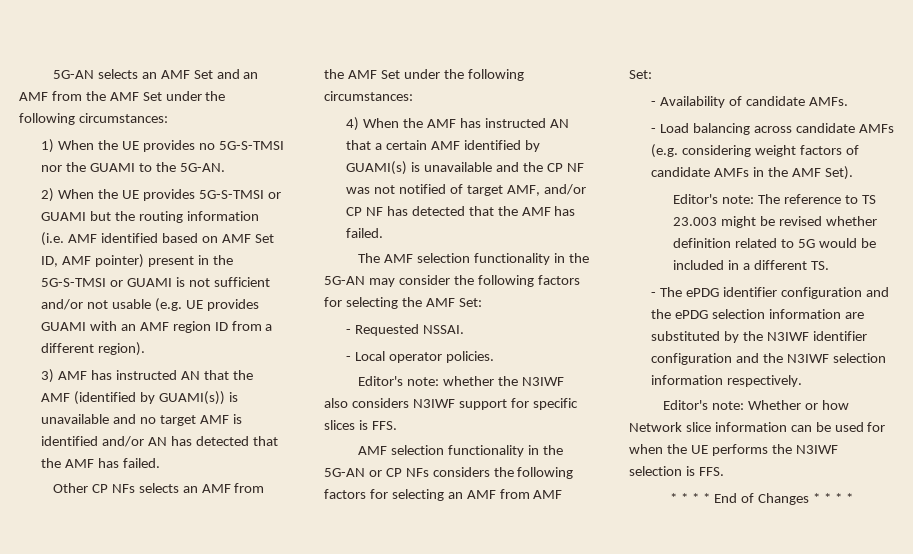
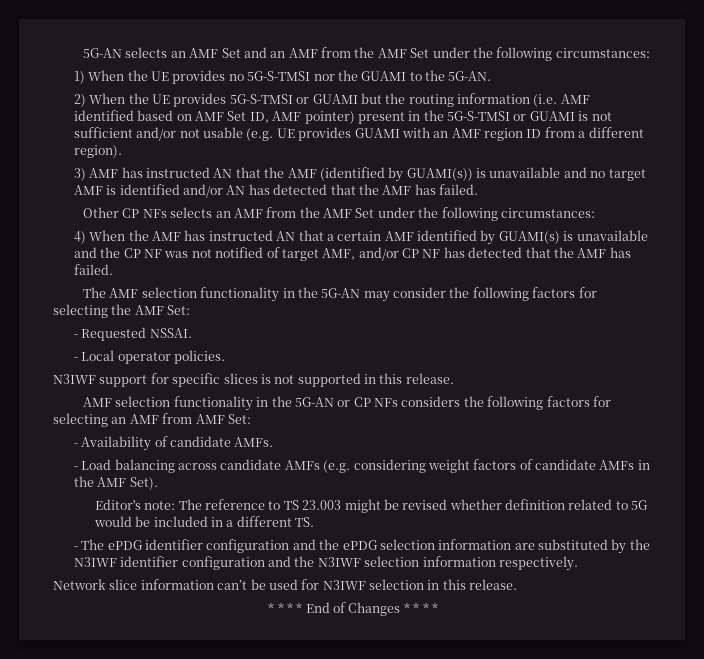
[357,376,564,386] [324,398,409,408] Editor's note: whether the N3IWF also considers -> (226, 357) none
[371,421,397,430] FFS. -> [274,373,454,387] not supported in this release.
[662,400,849,410] Editor's note: Whether or how -> (578, 563) none
[790,425,812,432] can -> [217,580,248,590] can’t
[629,444,838,456] [629,466,724,476] when the UE performs the N3IWF selection is FFS. -> [322,579,518,590] N3IWF selection in this release.

